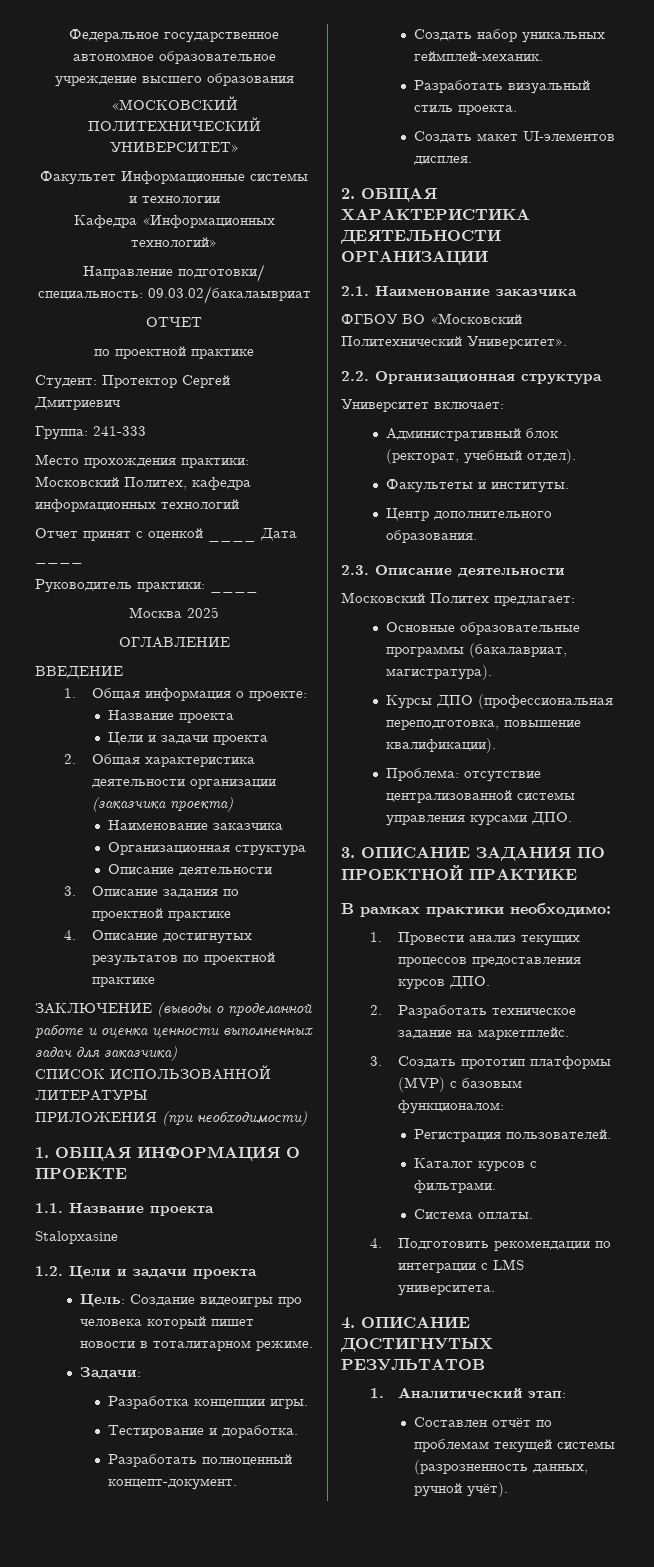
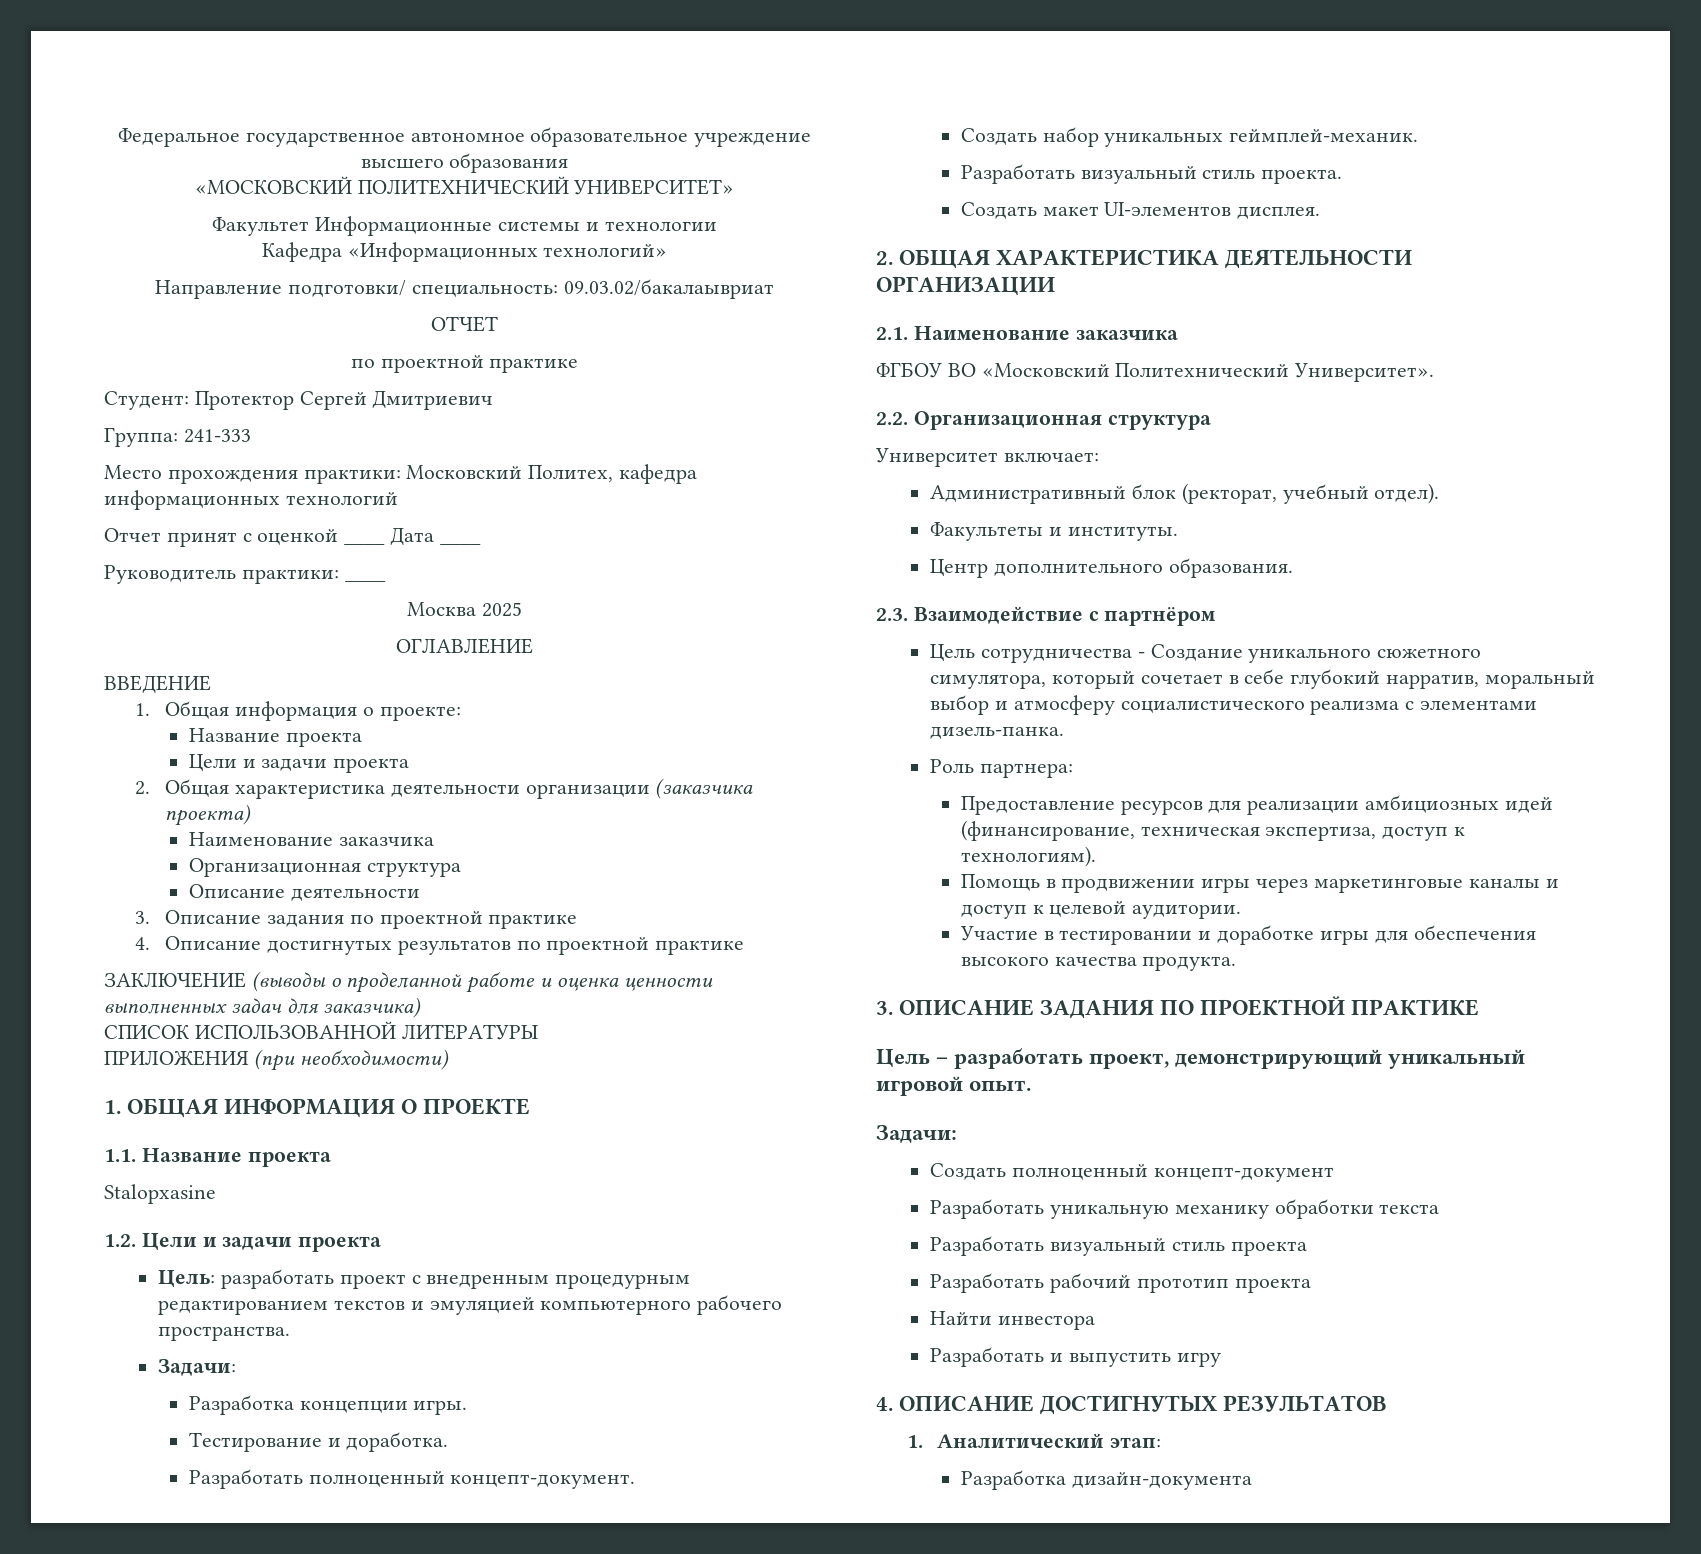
[129,1294,302,1307] [79,1316,254,1329] [79,1340,313,1351] Создание видеоигры про человека который пишет новости в тоталитарном режиме. -> [221,1269,691,1289] [158,1295,783,1315] [158,1326,291,1341] разработать проект с внедренным процедурным редактированием текстов и эмуляцией компьютерного рабочего пространства.
[375,565,565,577] [341,592,575,606] [385,622,580,635] [385,643,567,658] [385,665,492,680] [385,694,613,709] [385,720,581,730] [385,738,496,753] [385,768,541,782] [385,790,575,803] [385,812,572,826] Описание деятельности // Московский Политех предлагает: // Основные образовательные программы (бакалавриат, магистратура). // Курсы ДПО (профессиональная переподготовка, повышение квалификации). // Проблема: отсутствие централизованной системы управления курсами ДПО. -> [913,606,1217,626] [930,644,1482,663] [930,669,1595,689] [930,695,1538,715] [930,726,1065,739] [930,759,1074,778] [960,795,1553,815] [960,820,1466,841] [960,846,1096,867] [960,874,1559,893] [960,901,1242,919] [959,925,1536,945] [960,956,1237,971] Взаимодействие с партнёром // Цель сотрудничества - Создание уникального сюжетного симулятора, который сочетает в себе глубокий нарратив, моральный выбор и атмосферу социалистического реализма с элементами дизель-панка. // Роль партнера: // Предоставление ресурсов для реализации амбициозных идей (финансирование, техническая экспертиза, доступ к технологиям). // Помощь в продвижении игры через маркетинговые каналы и доступ к целевой аудитории. // Участие в тестировании и доработке игры для обеспечения высокого качества продукта.
[341,903,611,917] [369,932,581,946] [398,957,582,967] [398,976,491,990] [369,1005,577,1018] [398,1027,570,1040] [369,1056,612,1069] [398,1077,523,1092] [398,1100,505,1114] [414,1129,612,1142] [414,1158,538,1172] [414,1180,497,1193] [414,1209,534,1219] [369,1238,612,1251] [398,1259,525,1273] [398,1285,496,1296] В рамках практики необходимо: // 1. Провести анализ текущих процессов предоставления курсов ДПО. // 2. Разработать техническое задание на маркетплейс. // 3. Создать прототип платформы (MVP) с базовым функционалом: // Регистрация пользователей. // Каталог курсов с фильтрами. // Система оплаты. // 4. Подготовить рекомендации по интеграции с LMS университета. -> [876,1048,1526,1069] [876,1076,1032,1096] [876,1125,957,1143] [930,1163,1334,1182] [930,1199,1440,1219] [930,1236,1307,1256] [930,1273,1311,1293] [930,1311,1096,1330] [930,1347,1221,1367] Цель – разработать проект, демонстрирующий уникальный игровой опыт. // Задачи: // Создать полноценный концепт-документ // Разработать уникальную механику обработки текста // Разработать визуальный стиль проекта // Разработать рабочий прототип проекта // Найти инвестора // Разработать и выпустить игру
[414,1417,553,1427] [414,1439,616,1453] [414,1460,589,1475] [414,1482,509,1497] Составлен отчёт по проблемам текущей системы (разрозненность данных, ручной учёт). -> [960,1470,1252,1490] Разработка дизайн-документа

